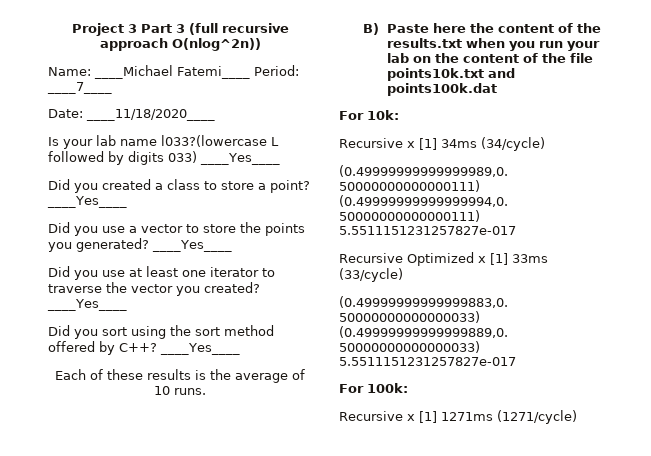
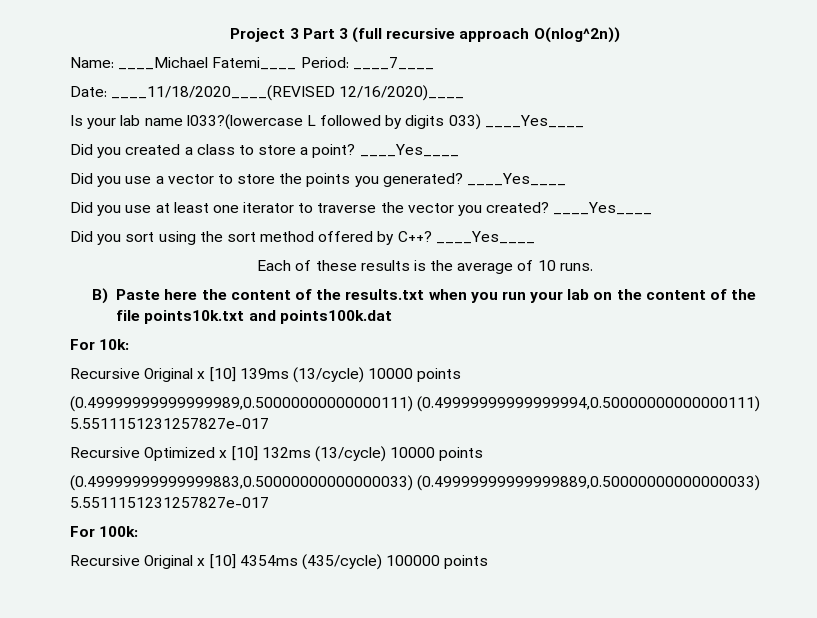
[86,109,215,121] ____11/18/2020____ -> [111,85,465,101] ____11/18/2020____(REVISED 12/16/2020)____
[407,137,545,151] x [1] 34ms (34/cycle) -> [144,367,462,383] Original x [10] 139ms (13/cycle) 10000 points
[490,253,548,265] [339,268,403,282] [1] 33ms (33/cycle) -> [231,446,484,462] [10] 132ms (13/cycle) 10000 points
[407,410,577,424] x [1] 1271ms (1271/cycle) -> [144,554,489,570] Original x [10] 4354ms (435/cycle) 100000 points

